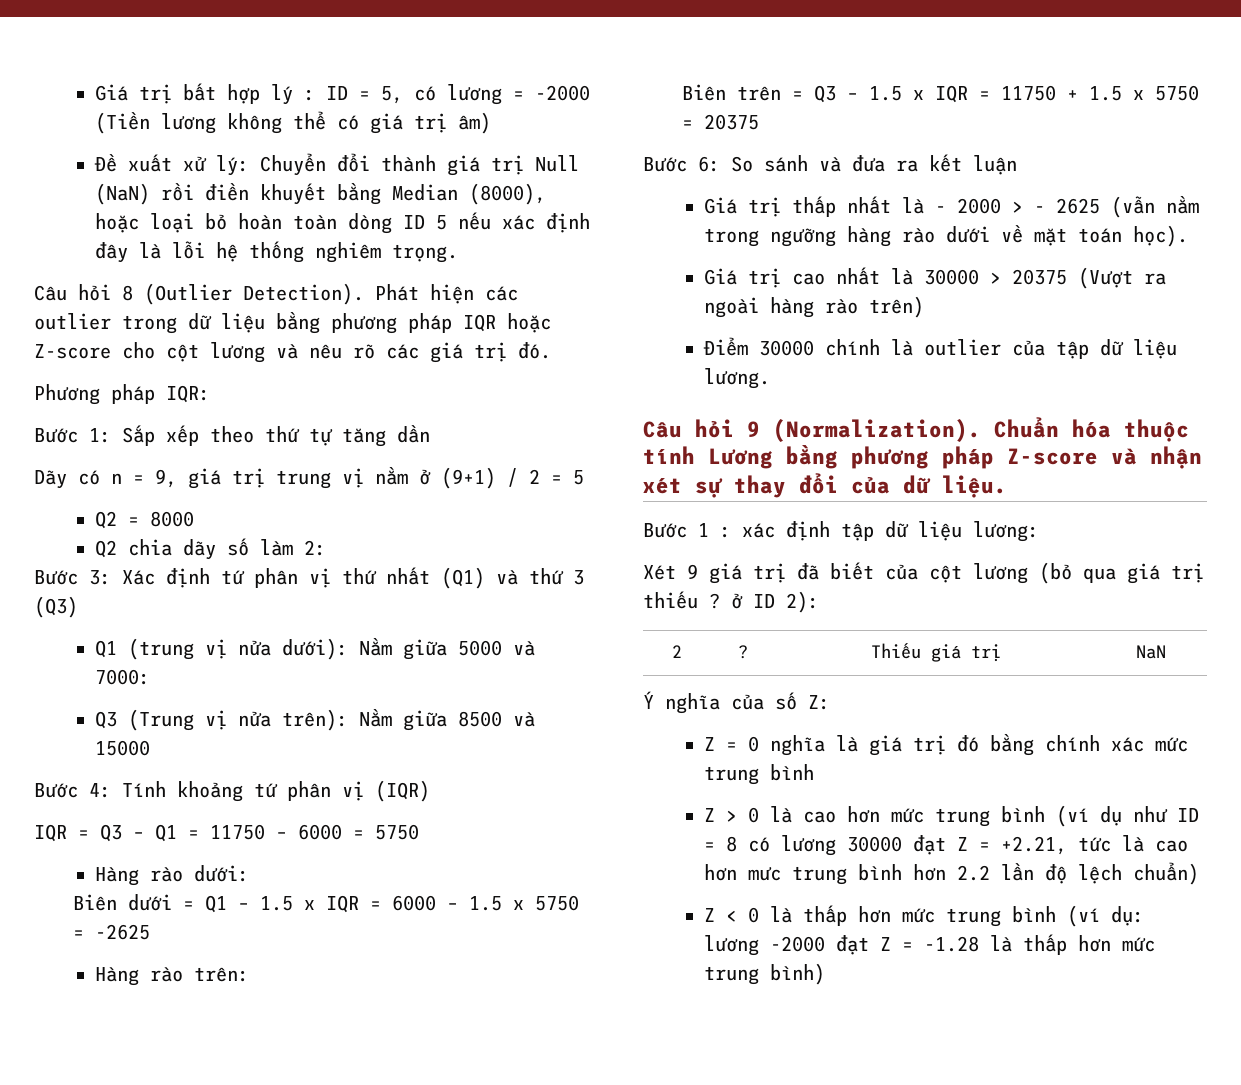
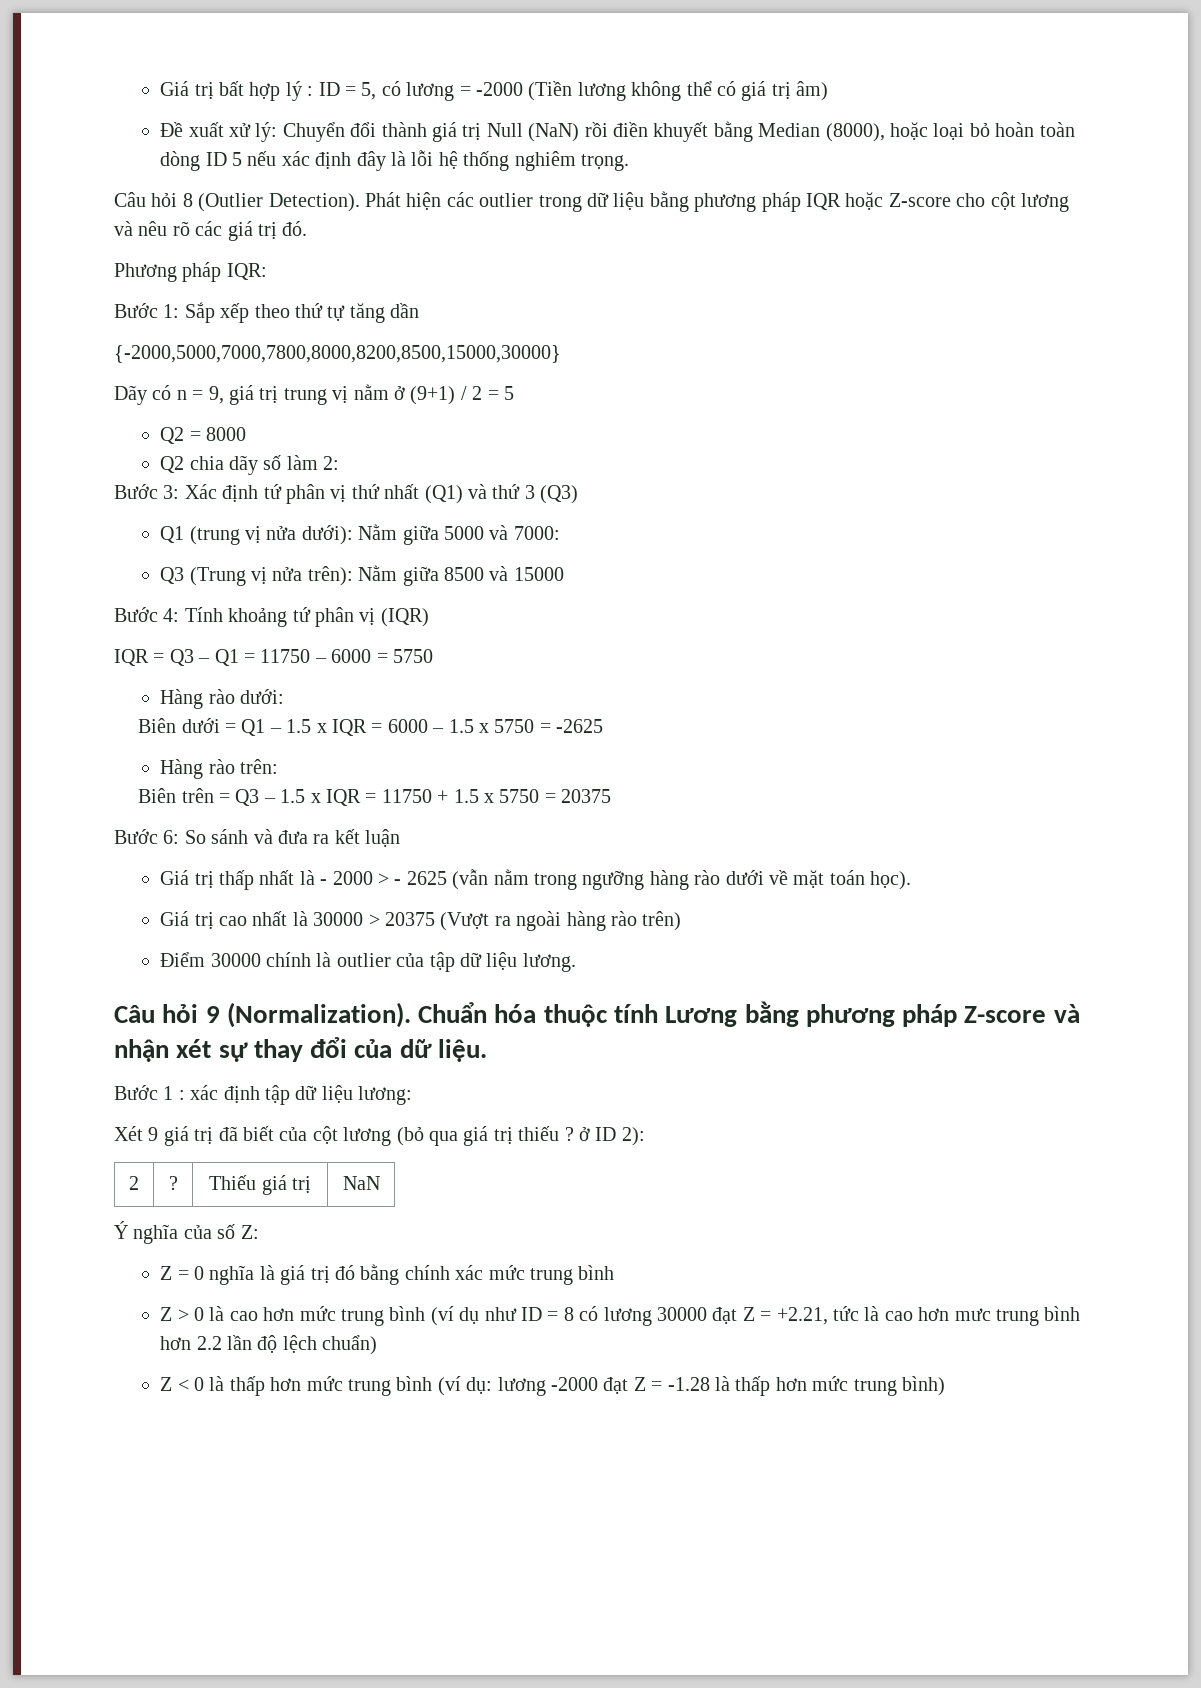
(430, 434) none -> [114,345,561,363] // {-2000,5000,7000,7800,8000,8200,8500,15000,30000}

